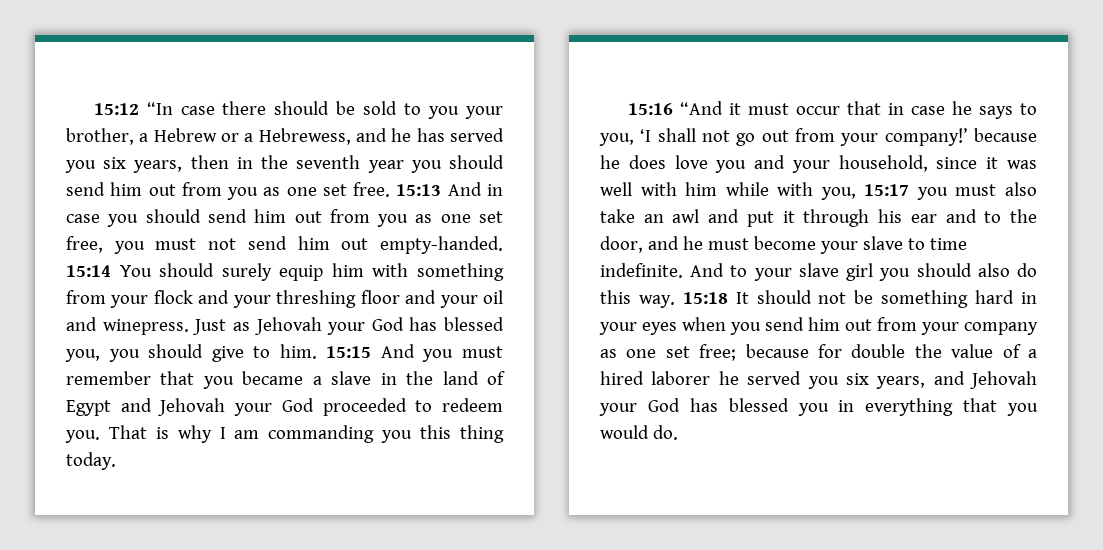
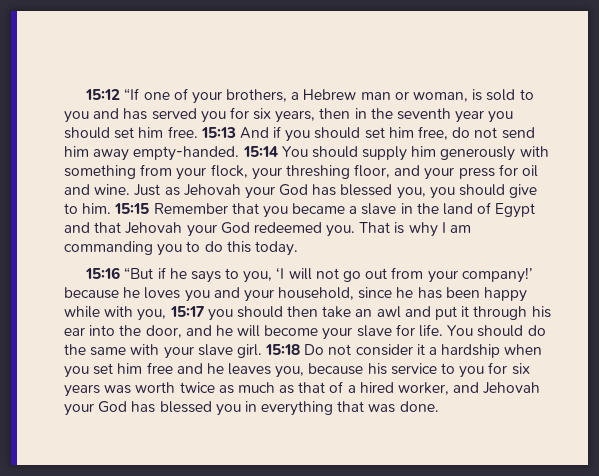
[146,101,503,119] [66,128,412,145] “In case there should be sold to you your brother, a Hebrew or a Hebrewess, and he -> [124,88,534,104] [64,108,120,123] “If one of your brothers, a Hebrew man or woman, is sold to you and
(96, 166) none -> [229,107,249,119] for
[66,182,503,200] [66,209,504,227] [66,236,197,254] send him out from you as one set free. 15:13 And in case you should send him out from you as one set free, you must -> [114,126,471,142] set him free. 15:13 And if you should set him free, do
[341,238,369,250] out -> [93,149,130,161] away
[221,263,364,281] surely equip him -> [362,146,516,161] supply him generously
[153,290,478,308] flock and your threshing floor and your -> [210,164,518,180] flock, your threshing floor, and your press for
[102,319,189,335] winepress. -> [94,184,131,195] wine.
[380,344,503,362] [66,371,151,385] And you must remember -> [153,203,228,214] Remember
[158,398,503,416] Jehovah your God proceeded to redeem -> [94,222,322,237] that Jehovah your God redeemed
[420,425,505,443] this thing -> [186,241,251,253] to do this
[679,101,945,115] “And it must occur that in case -> [124,267,166,279] “But if
[657,128,696,142] shall -> [288,268,312,280] will
[628,155,708,169] does love -> [144,287,181,299] loves
[986,157,1037,169] [600,182,718,196] it was well with him -> [396,287,528,302] he has been happy
[955,182,1037,196] must also -> [236,306,319,318] should then
[945,209,1002,223] and to -> [89,325,116,336] into
[707,238,749,250] must -> [237,325,261,337] will
[907,238,967,250] [600,263,1037,281] [600,290,1037,308] [599,317,1038,335] [600,344,1037,361] [600,371,926,389] to time indefinite. And to your slave girl you should also do this way. 15:18 It should not be something hard in your eyes when you send him out from your company as one set free; because for double the value of a hired laborer he served you six years, -> [395,324,546,337] [64,344,543,359] [64,362,530,378] [64,381,450,397] for life. You should do the same with your slave girl. 15:18 Do not consider it a hardship when you set him free and he leaves you, because his service to you for six years was worth twice as much as that of a hired worker,
[1007,403,1038,416] [600,425,678,440] you would do. -> [368,401,439,413] was done.

